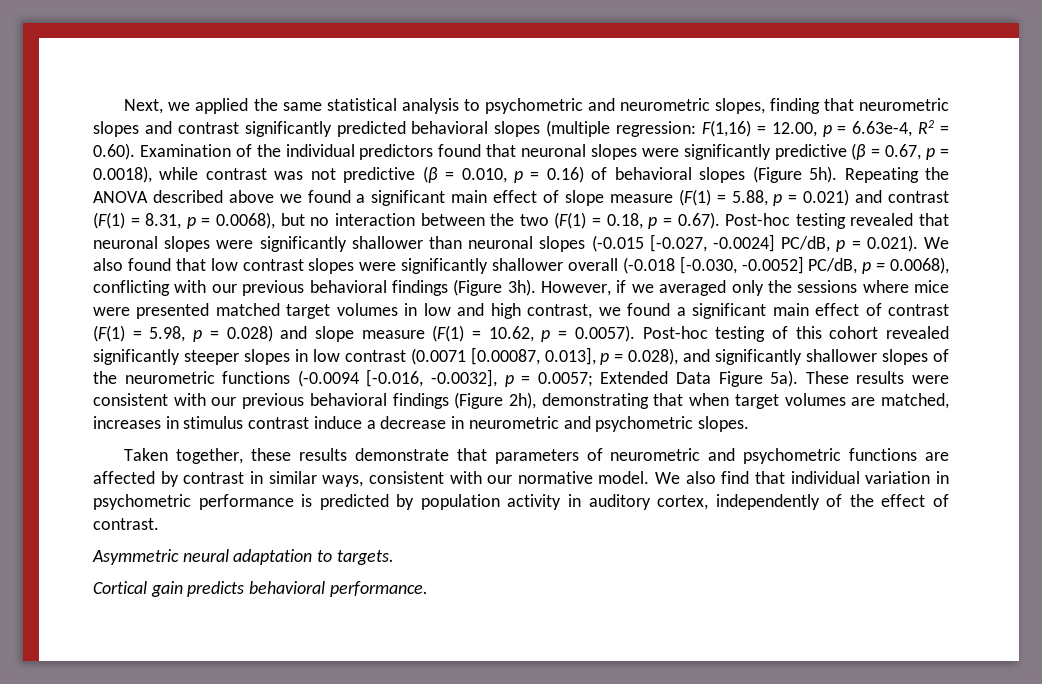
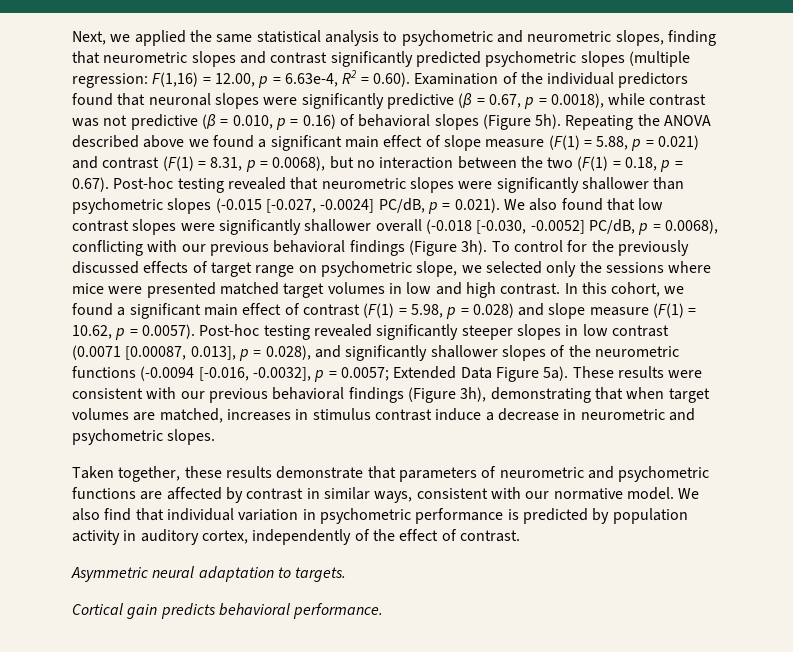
[411,121,489,134] behavioral -> [485,51,577,67] psychometric
[93,236,158,249] neuronal -> [321,178,406,189] neurometric
[468,236,534,249] neuronal -> [72,198,163,214] psychometric
[541,280,727,296] However, if we averaged -> [491,240,689,256] [72,261,542,277] To control for the previously discussed effects of target range on psychometric slope, we selected
[527,304,593,319] contrast, -> [500,282,661,297] contrast. In this cohort,
[771,326,879,339] of this cohort -> (310, 332) none
[509,392,536,409] 2h), -> [460,387,487,402] 3h),

